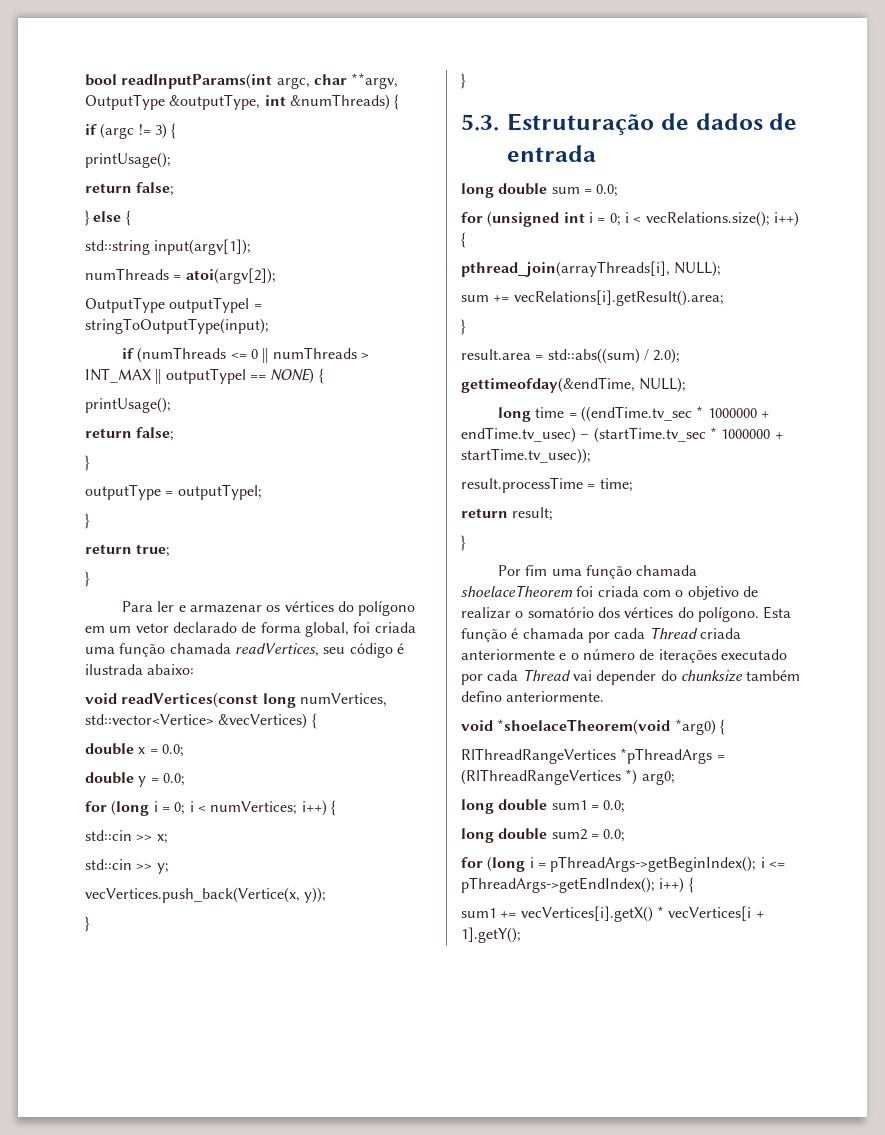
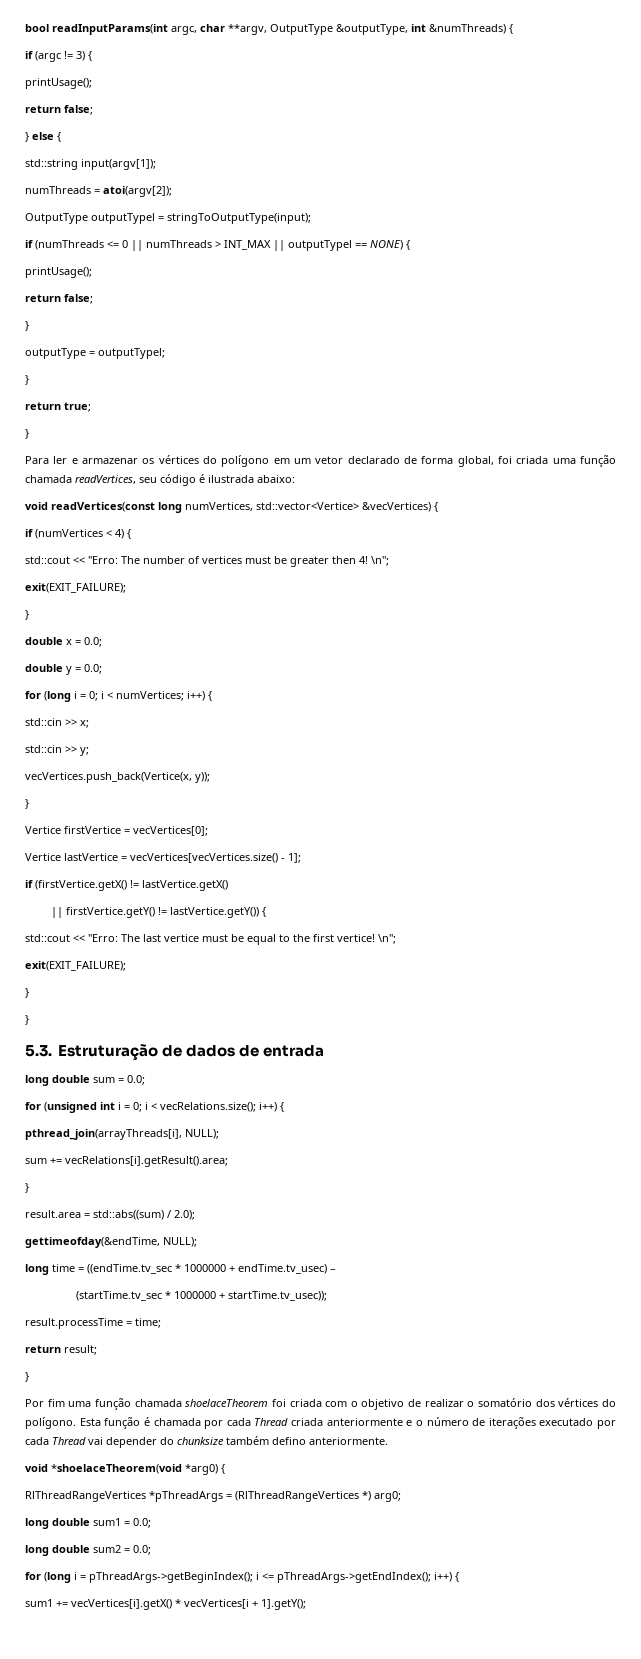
(317, 721) none -> [25,529,131,539] [25,556,389,567] [25,583,126,593] [25,610,29,620] // if (numVertices < 4) { // std::cout << "Erro: The number of vertices must be greater then 4! \n"; // exit(EXIT_FAILURE); // }
(90, 924) none -> [25,826,208,836] [25,853,301,863] [25,880,228,891] [50,907,266,918] [25,934,396,945] [25,961,126,971] [25,988,29,998] // Vertice firstVertice = vecVertices[0]; // Vertice lastVertice = vecVertices[vecVertices.size() - 1]; // if (firstVertice.getX() != lastVertice.getX() // || firstVertice.getY() != lastVertice.getY()) { // std::cout << "Erro: The last vertice must be equal to the first vertice! \n"; // exit(EXIT_FAILURE); // }
(590, 436) none -> (336, 1270) //

